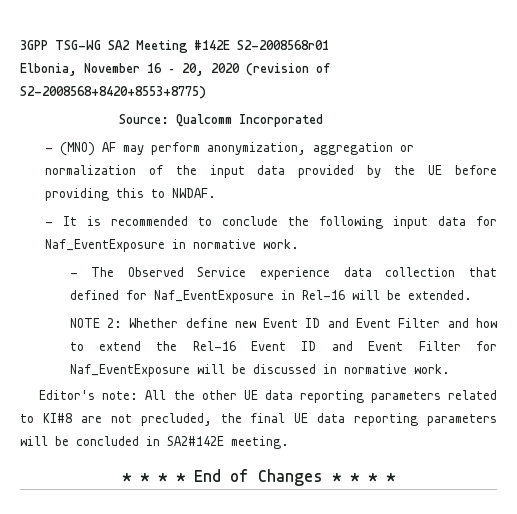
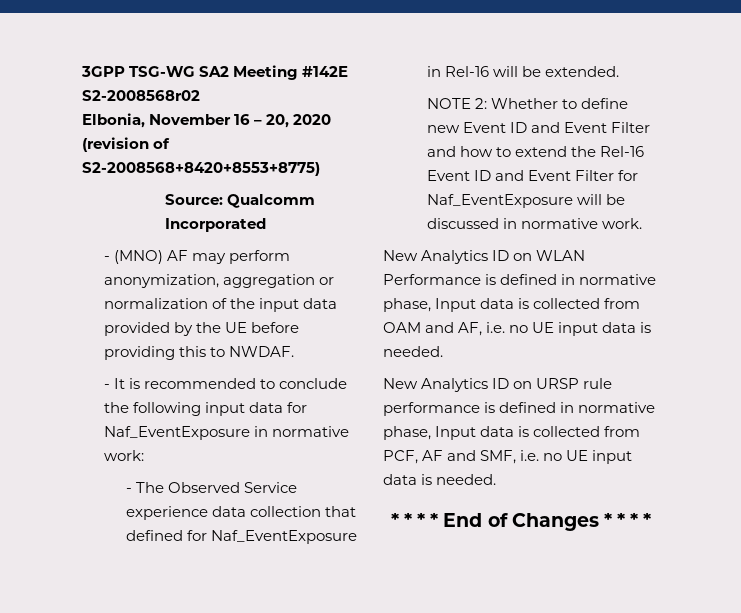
[237,40,329,50] S2-2008568r01 -> [82,90,200,101] S2-2008568r02
[262,239,299,249] work. -> [104,450,145,461] work:
(179, 323) none -> [562,99,578,109] to
[39,390,497,403] [20,413,497,426] [20,436,289,449] Editor's note: All the other UE data reporting parameters related to KI#8 are not precluded, the final UE data reporting parameters will be concluded in SA2#142E meeting. -> [383,250,586,264] [383,274,657,285] [383,298,641,312] [383,322,652,336] [383,346,443,357] [383,378,613,392] [383,402,656,416] [383,426,641,440] [383,450,633,464] [383,474,497,485] New Analytics ID on WLAN Performance is defined in normative phase, Input data is collected from OAM and AF, i.e. no UE input data is needed. // New Analytics ID on URSP rule performance is defined in normative phase, Input data is collected from PCF, AF and SMF, i.e. no UE input data is needed.

